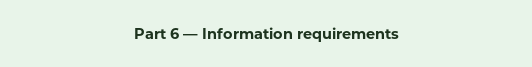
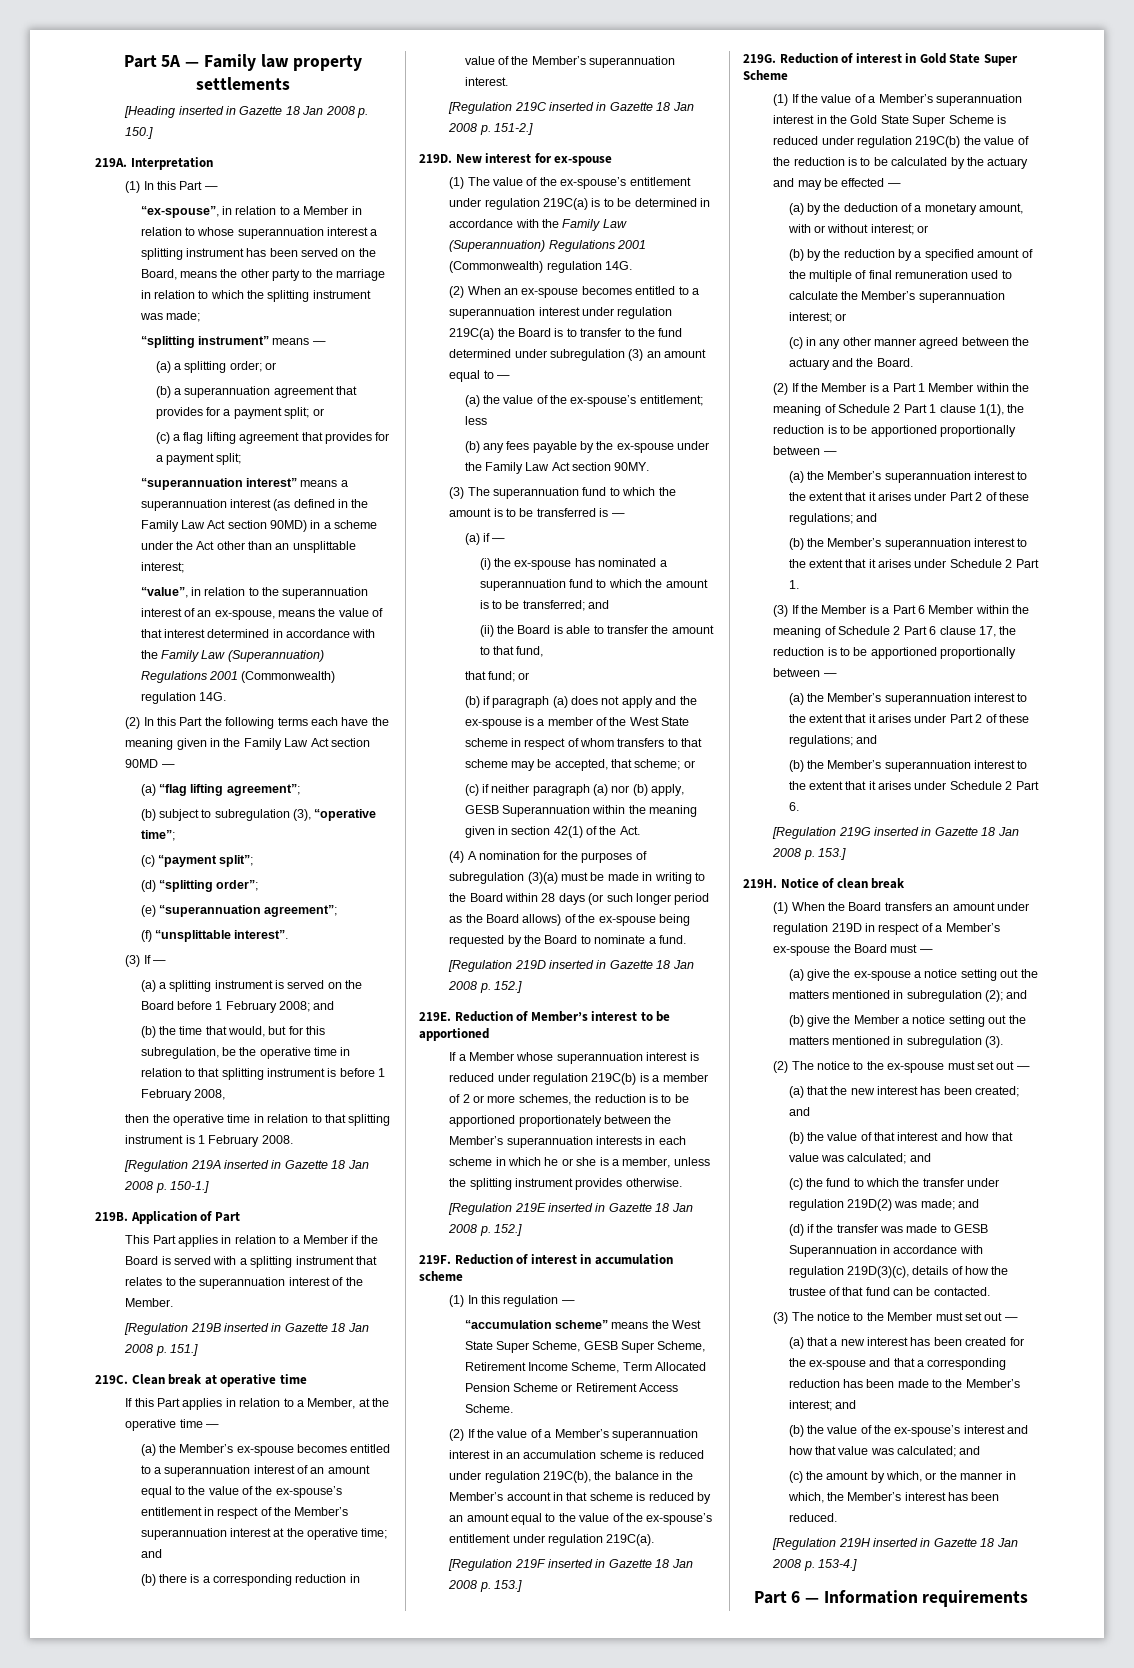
[133,28,167,39] Part -> [123,54,363,71] [196,77,290,90] [124,106,368,118] [125,127,154,139] [95,157,213,170] [125,181,218,193] [140,206,362,218] [140,227,378,239] [140,248,376,260] [140,269,386,281] [140,290,371,302] [139,311,200,322] [140,336,326,348] [155,361,277,373] [155,386,358,398] [155,407,324,419] [155,432,390,444] [155,453,242,465] [140,478,348,490] [140,499,369,511] [140,520,378,532] [140,541,356,553] [140,562,184,573] [140,587,369,599] [140,608,384,620] [140,629,376,638] [140,650,324,662] [140,671,336,683] [140,692,226,704] [125,717,389,729] [125,738,370,750] [125,759,175,768] [140,784,300,796] [140,809,377,821] [140,830,175,841] [140,855,254,867] [140,880,259,892] [140,905,338,917] [140,930,289,942] [125,955,167,967] [140,980,363,992] [140,1001,335,1013] [140,1026,326,1038] [140,1047,351,1059] [140,1068,386,1080] [140,1089,225,1101] [125,1114,391,1126] [125,1135,293,1147] [124,1160,369,1172] [124,1181,210,1193] [95,1211,240,1224] [125,1235,378,1247] [125,1256,377,1268] [125,1277,363,1289] [125,1298,174,1307] [124,1323,369,1335] [124,1344,199,1356] [95,1374,307,1387] [125,1398,390,1410] [125,1419,220,1431] [140,1444,391,1456] [140,1465,370,1477] [140,1486,342,1498] [140,1507,349,1519] [140,1528,388,1540] [140,1549,162,1558] [140,1574,360,1586] [464,56,676,68] [464,77,508,86] [448,102,694,114] [448,123,534,135] [419,153,613,166] [449,177,691,189] [449,198,710,210] [449,219,627,231] [449,240,647,252] [449,261,633,273] [449,286,699,298] [449,307,673,319] [449,328,683,340] [449,349,707,361] [449,370,511,382] [464,395,703,407] [464,416,487,425] [464,441,710,453] [464,462,650,474] [449,487,676,499] [449,508,625,517] [464,533,506,545] [479,558,667,570] [479,579,708,591] [479,600,610,611] [479,625,714,637] [479,646,544,657] [464,671,530,682] [464,696,697,708] [464,717,690,729] [464,738,703,750] [464,759,695,771] [464,784,685,796] [464,805,698,817] [464,826,640,838] [449,851,647,863] [449,872,705,884] [449,893,710,905] [449,914,690,926] [449,935,686,947] [448,960,694,972] [448,981,523,993] [419,1011,671,1022] [419,1028,489,1041] [449,1052,699,1064] [449,1073,708,1085] [449,1094,689,1105] [449,1115,672,1127] [449,1136,686,1148] [449,1157,710,1168] [449,1178,682,1190] [448,1203,693,1215] [448,1224,523,1236] [419,1254,673,1265] [419,1271,463,1281] [449,1295,575,1307] [464,1320,702,1329] [464,1341,706,1353] [464,1362,707,1373] [464,1383,679,1392] [464,1404,513,1413] [449,1429,698,1441] [449,1450,704,1459] [449,1471,693,1483] [449,1492,711,1504] [449,1513,713,1525] [449,1534,655,1546] [448,1559,693,1571] [448,1580,523,1592] [743,53,1018,66] [743,70,788,80] [773,94,1022,106] [773,115,1006,127] [773,136,1029,148] [773,157,1029,169] [773,178,901,190] [788,203,1024,215] [787,224,929,235] [788,249,1033,261] [788,270,1012,282] [788,291,1005,303] [788,312,846,323] [788,337,1030,349] [788,358,913,370] [773,383,1030,395] [773,404,1025,416] [773,425,1017,437] [773,446,837,455] [788,471,1028,483] [788,492,1029,501] [788,513,877,525] [788,538,1028,550] [788,559,1039,568] [788,580,799,589] [773,605,1030,617] [773,626,1017,638] [773,647,1017,659] [773,668,837,677] [788,693,1028,705] [788,714,1029,723] [788,735,877,747] [788,760,1028,772] [788,781,1039,790] [788,802,799,811] [772,827,1019,839] [772,848,847,860] [743,878,906,889] [773,902,1029,914] [773,923,1000,935] [773,944,933,956] [788,969,1038,981] [788,990,1028,1002] [788,1015,1026,1027] [788,1036,1004,1048] [773,1061,1030,1073] [788,1086,1020,1098] [788,1107,810,1116] [788,1132,1013,1144] [788,1153,931,1164] [788,1178,1000,1190] [788,1199,980,1211] [788,1224,989,1236] [788,1245,983,1257] [788,1266,1009,1278] [788,1287,990,1296] [773,1312,1018,1324] [788,1337,1024,1349] [788,1358,1007,1370] [788,1379,1020,1388] [788,1400,856,1411] [788,1425,1029,1437] [788,1446,981,1457] [788,1471,1016,1483] [787,1492,1000,1503] [788,1513,837,1522] [772,1538,1018,1550] [772,1559,858,1571] [753,1591,787,1604] Part 5A — Family law property settlements // [Heading inserted in Gazette 18 Jan 2008 p. 150.] // 219A. Interpretation // (1) In this Part — // “ex-spouse”, in relation to a Member in relation to whose superannuation interest a splitting instrument has been served on the Board, means the other party to the marriage in relation to which the splitting instrument was made; // “splitting instrument” means — // (a) a splitting order; or // (b) a superannuation agreement that provides for a payment split; or // (c) a flag lifting agreement that provides for a payment split; // “superannuation interest” means a superannuation interest (as defined in the Family Law Act section 90MD) in a scheme under the Act other than an unsplittable interest; // “value”, in relation to the superannuation interest of an ex-spouse, means the value of that interest determined in accordance with the Family Law (Superannuation) Regulations 2001 (Commonwealth) regulation 14G. // (2) In this Part the following terms each have the meaning given in the Family Law Act section 90MD — // (a) “flag lifting agreement”; // (b) subject to subregulation (3), “operative time”; // (c) “payment split”; // (d) “splitting order”; // (e) “superannuation agreement”; // (f) “unsplittable interest”. // (3) If — // (a) a splitting instrument is served on the Board before 1 February 2008; and // (b) the time that would, but for this subregulation, be the operative time in relation to that splitting instrument is before 1 February 2008, // then the operative time in relation to that splitting instrument is 1 February 2008. // [Regulation 219A inserted in Gazette 18 Jan 2008 p. 150-1.] // 219B. Application of Part // This Part applies in relation to a Member if the Board is served with a splitting instrument that relates to the superannuation interest of the Member. // [Regulation 219B inserted in Gazette 18 Jan 2008 p. 151.] // 219C. Clean break at operative time // If this Part applies in relation to a Member, at the operative time — // (a) the Member’s ex-spouse becomes entitled to a superannuation interest of an amount equal to the value of the ex-spouse’s entitlement in respect of the Member’s superannuation interest at the operative time; and // (b) there is a corresponding reduction in value of the Member’s superannuation interest. // [Regulation 219C inserted in Gazette 18 Jan 2008 p. 151-2.] // 219D. New interest for ex-spouse // (1) The value of the ex-spouse’s entitlement under regulation 219C(a) is to be determined in accordance with the Family Law (Superannuation) Regulations 2001 (Commonwealth) regulation 14G. // (2) When an ex-spouse becomes entitled to a superannuation interest under regulation 219C(a) the Board is to transfer to the fund determined under subregulation (3) an amount equal to — // (a) the value of the ex-spouse’s entitlement; less // (b) any fees payable by the ex-spouse under the Family Law Act section 90MY. // (3) The superannuation fund to which the amount is to be transferred is — // (a) if — // (i) the ex-spouse has nominated a superannuation fund to which the amount is to be transferred; and // (ii) the Board is able to transfer the amount to that fund, // that fund; or // (b) if paragraph (a) does not apply and the ex-spouse is a member of the West State scheme in respect of whom transfers to that scheme may be accepted, that scheme; or // (c) if neither paragraph (a) nor (b) apply, GESB Superannuation within the meaning given in section 42(1) of the Act. // (4) A nomination for the purposes of subregulation (3)(a) must be made in writing to the Board within 28 days (or such longer period as the Board allows) of the ex-spouse being requested by the Board to nominate a fund. // [Regulation 219D inserted in Gazette 18 Jan 2008 p. 152.] // 219E. Reduction of Member’s interest to be apportioned // If a Member whose superannuation interest is reduced under regulation 219C(b) is a member of 2 or more schemes, the reduction is to be apportioned proportionately between the Member’s superannuation interests in each scheme in which he or she is a member, unless the splitting instrument provides otherwise. // [Regulation 219E inserted in Gazette 18 Jan 2008 p. 152.] // 219F. Reduction of interest in accumulation scheme // (1) In this regulation — // “accumulation scheme” means the West State Super Scheme, GESB Super Scheme, Retirement Income Scheme, Term Allocated Pension Scheme or Retirement Access Scheme. // (2) If the value of a Member’s superannuation interest in an accumulation scheme is reduced under regulation 219C(b), the balance in the Member’s account in that scheme is reduced by an amount equal to the value of the ex-spouse’s entitlement under regulation 219C(a). // [Regulation 219F inserted in Gazette 18 Jan 2008 p. 153.] // 219G. Reduction of interest in Gold State Super Scheme // (1) If the value of a Member’s superannuation interest in the Gold State Super Scheme is reduced under regulation 219C(b) the value of the reduction is to be calculated by the actuary and may be effected — // (a) by the deduction of a monetary amount, with or without interest; or // (b) by the reduction by a specified amount of the multiple of final remuneration used to calculate the Member’s superannuation interest; or // (c) in any other manner agreed between the actuary and the Board. // (2) If the Member is a Part 1 Member within the meaning of Schedule 2 Part 1 clause 1(1), the reduction is to be apportioned proportionally between — // (a) the Member’s superannuation interest to the extent that it arises under Part 2 of these regulations; and // (b) the Member’s superannuation interest to the extent that it arises under Schedule 2 Part 1. // (3) If the Member is a Part 6 Member within the meaning of Schedule 2 Part 6 clause 17, the reduction is to be apportioned proportionally between — // (a) the Member’s superannuation interest to the extent that it arises under Part 2 of these regulations; and // (b) the Member’s superannuation interest to the extent that it arises under Schedule 2 Part 6. // [Regulation 219G inserted in Gazette 18 Jan 2008 p. 153.] // 219H. Notice of clean break // (1) When the Board transfers an amount under regulation 219D in respect of a Member’s ex-spouse the Board must — // (a) give the ex-spouse a notice setting out the matters mentioned in subregulation (2); and // (b) give the Member a notice setting out the matters mentioned in subregulation (3). // (2) The notice to the ex-spouse must set out — // (a) that the new interest has been created; and // (b) the value of that interest and how that value was calculated; and // (c) the fund to which the transfer under regulation 219D(2) was made; and // (d) if the transfer was made to GESB Superannuation in accordance with regulation 219D(3)(c), details of how the trustee of that fund can be contacted. // (3) The notice to the Member must set out — // (a) that a new interest has been created for the ex-spouse and that a corresponding reduction has been made to the Member’s interest; and // (b) the value of the ex-spouse’s interest and how that value was calculated; and // (c) the amount by which, or the manner in which, the Member’s interest has been reduced. // [Regulation 219H inserted in Gazette 18 Jan 2008 p. 153-4.] // Part

